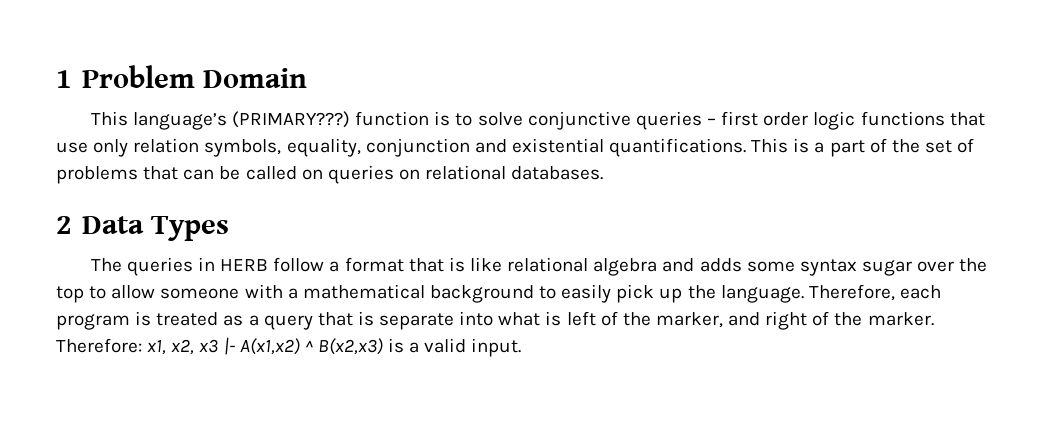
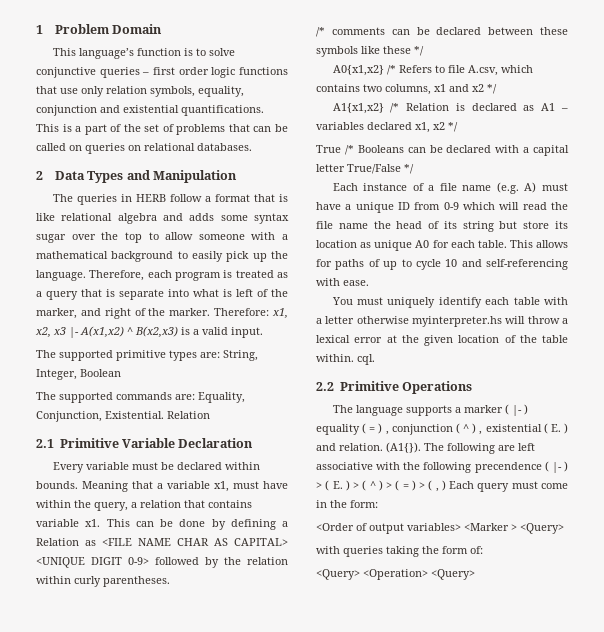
[232,111,351,128] (PRIMARY???) -> (134, 53) none
(229, 228) none -> [126,170,238,183] and Manipulation
(522, 347) none -> [36,350,258,361] [36,369,121,380] [36,392,245,403] [36,411,210,422] [36,438,254,448] [52,462,260,473] [36,481,288,492] [36,500,252,511] [36,519,288,530] [36,538,288,546] [36,557,288,568] [36,576,170,587] [316,27,568,37] [316,46,424,57] [332,65,533,76] [316,84,497,95] [332,103,568,114] [316,122,458,133] [316,145,569,156] [316,164,414,174] [332,182,568,194] [316,202,568,213] [316,221,568,232] [316,240,568,251] [316,259,568,270] [316,278,369,286] [331,297,568,308] [316,316,568,327] [316,335,568,346] [316,354,375,365] [316,381,472,394] [332,404,528,416] [316,423,568,435] [316,442,535,454] [316,461,568,473] [316,480,568,492] [316,500,378,508] [316,523,564,534] [316,546,483,557] [316,569,475,580] // The supported primitive types are: String, Integer, Boolean // The supported commands are: Equality, Conjunction, Existential. Relation // 2.1 Primitive Variable Declaration // Every variable must be declared within bounds. Meaning that a variable x1, must have within the query, a relation that contains variable x1. This can be done by defining a Relation as <FILE NAME CHAR AS CAPITAL> <UNIQUE DIGIT 0-9> followed by the relation within curly parentheses. // /* comments can be declared between these symbols like these */ // A0{x1,x2} /* Refers to file A.csv, which contains two columns, x1 and x2 */ // A1{x1,x2} /* Relation is declared as A1 – variables declared x1, x2 */ // True /* Booleans can be declared with a capital letter True/False */ // Each instance of a file name (e.g. A) must have a unique ID from 0-9 which will read the file name the head of its string but store its location as unique A0 for each table. This allows for paths of up to cycle 10 and self-referencing with ease. // You must uniquely identify each table with a letter otherwise myinterpreter.hs will throw a lexical error at the given location of the table within. cql. // 2.2 Primitive Operations // The language supports a marker ( |- ) equality ( = ) , conjunction ( ^ ) , existential ( E. ) and relation. (A1{}). The following are left associative with the following precendence ( |- ) > ( E. ) > ( ^ ) > ( = ) > ( , ) Each query must come in the form: // <Order of output variables> <Marker > <Query> // with queries taking the form of: // <Query> <Operation> <Query>

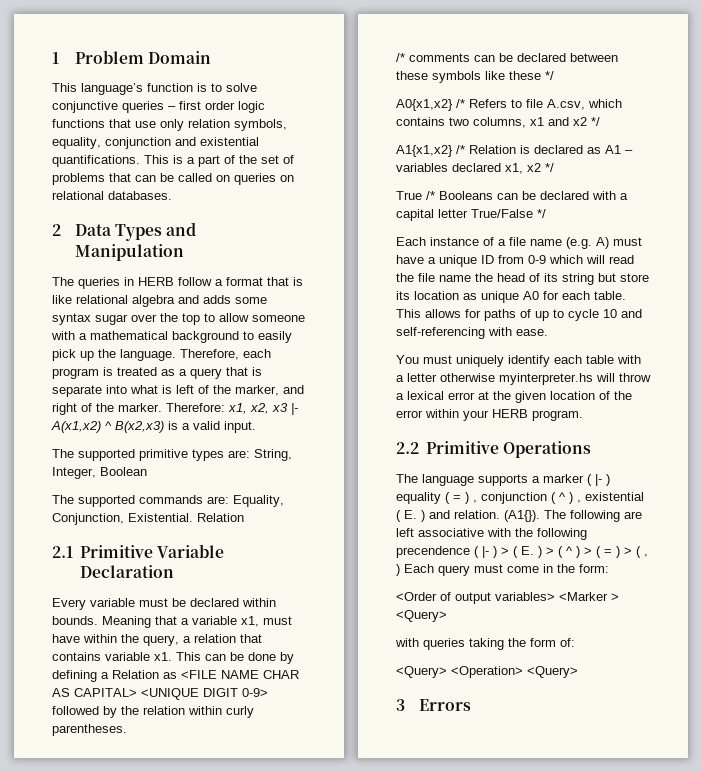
[542,335,568,343] [316,354,375,365] table within. cql. -> [396,409,583,421] error within your HERB program.
(475, 574) none -> [396,699,471,711] // 3 Errors

